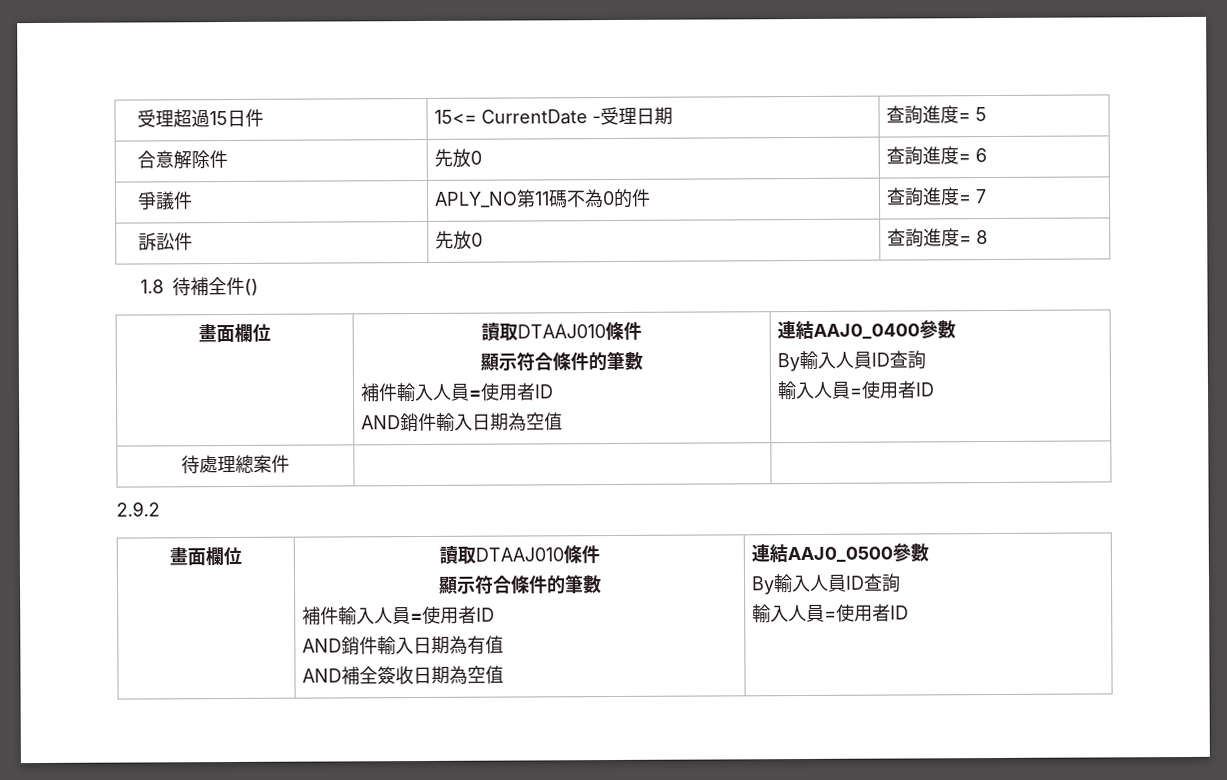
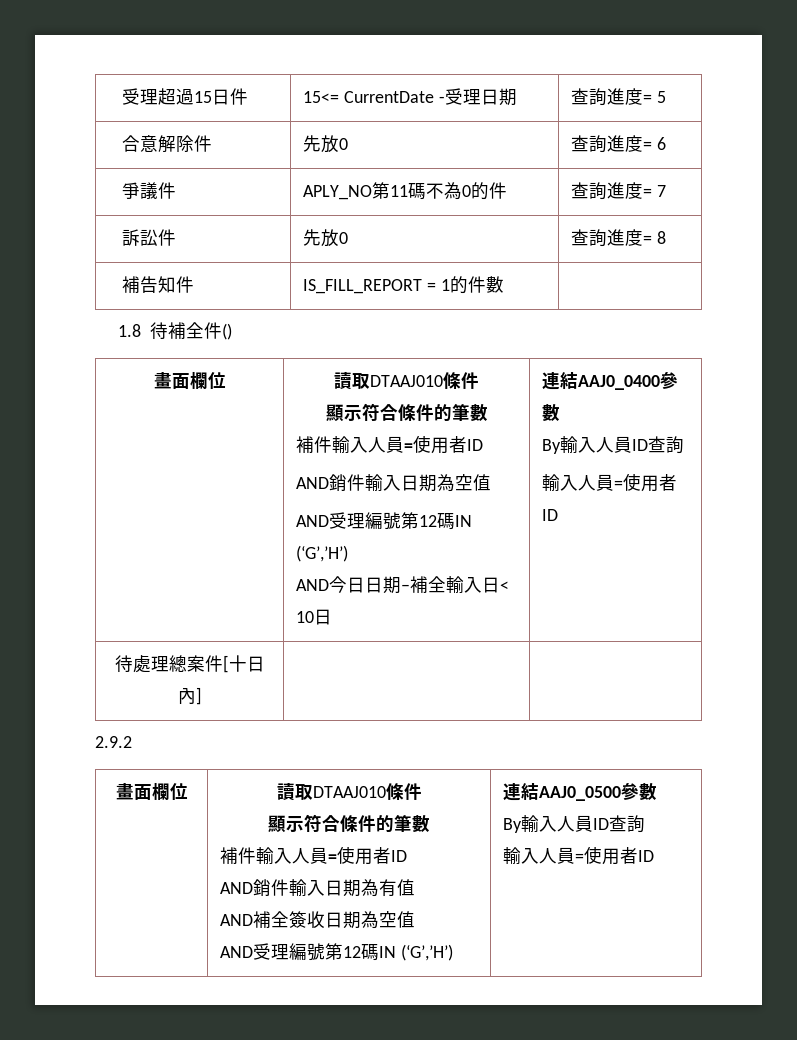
(989, 237) none -> [122,276,195,293] [303,276,504,294] // 補告知件 | IS_FILL_REPORT = 1的件數 |
(564, 421) none -> [296,512,473,530] [296,545,349,562] [296,576,510,594] [296,609,333,625] // AND受理編號第12碼IN (‘G’,’H’) // AND今日日期–補全輸入日< 10日
(290, 463) none -> [222,655,265,673] [177,687,202,705] [十日內]
(505, 674) none -> [220,943,453,961] // AND受理編號第12碼IN (‘G’,’H’)

